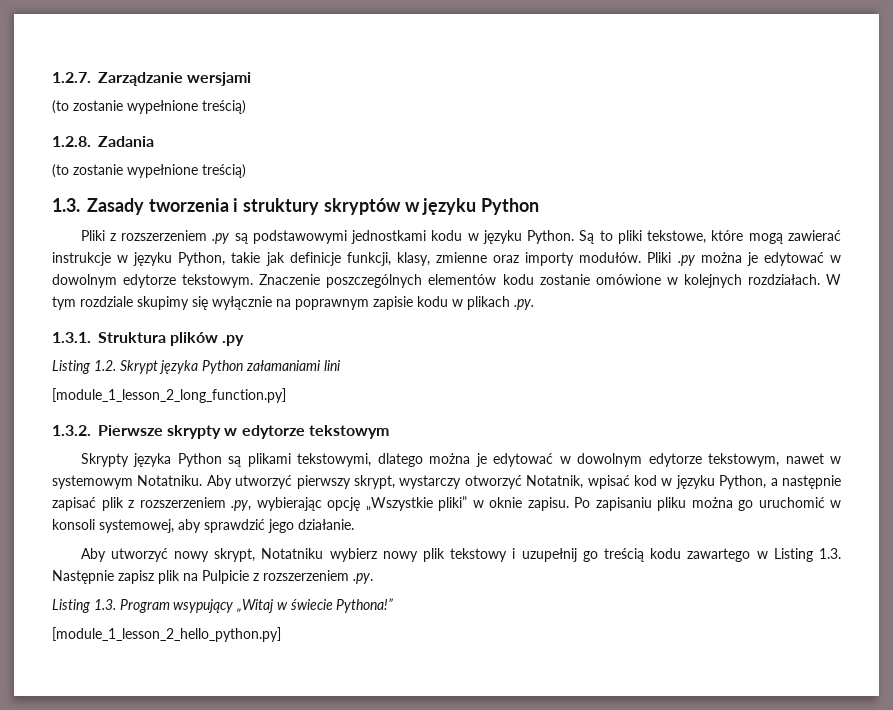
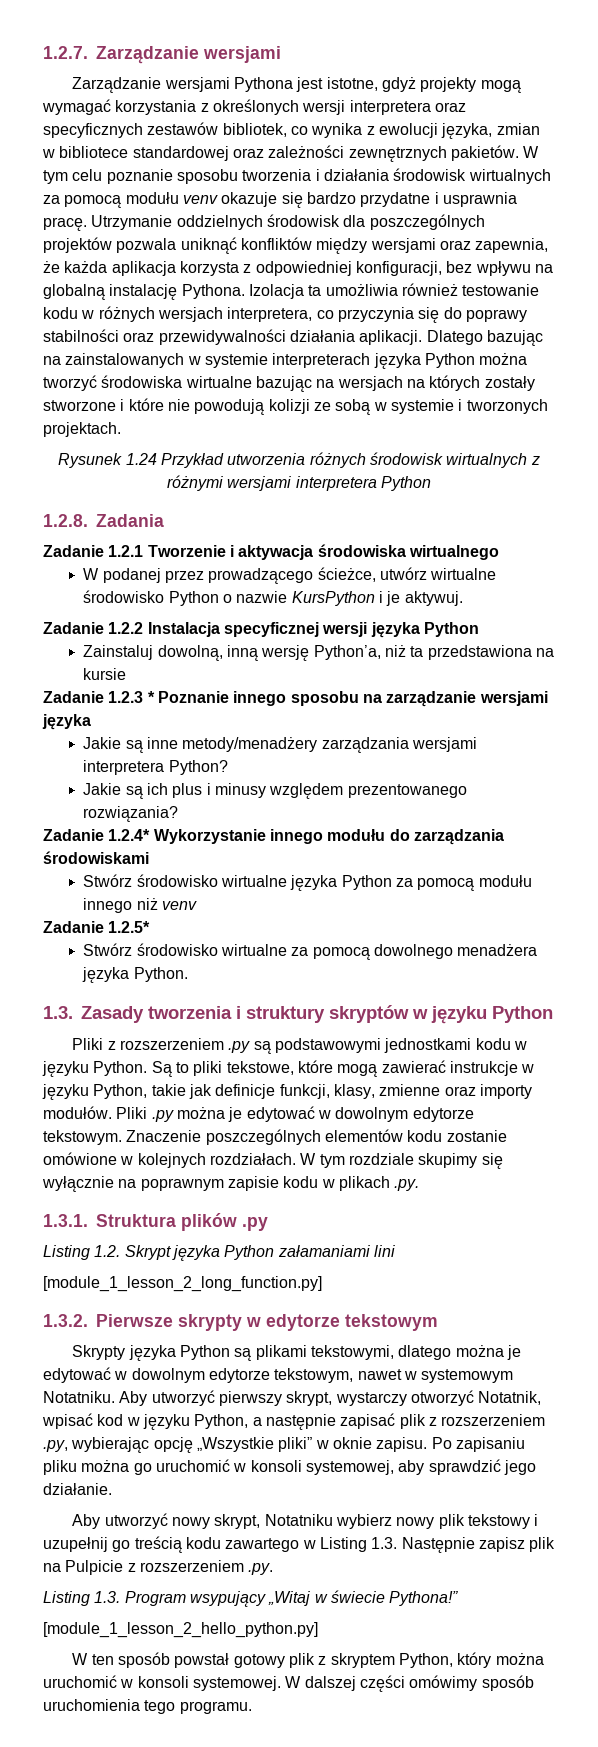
[52,100,246,114] [52,136,154,147] [52,164,246,178] (to zostanie wypełnione treścią) // 1.2.8. Zadania // (to zostanie wypełnione treścią) -> [72,77,521,93] [42,99,466,115] [43,122,540,139] [42,145,540,162] [43,168,551,184] [43,192,517,208] [43,214,485,231] [43,237,549,254] [43,261,553,276] [43,283,540,300] [43,306,527,323] [43,329,543,346] [43,353,528,369] [43,375,535,392] [43,398,548,415] [43,422,121,437] [58,452,540,468] [167,475,431,491] [43,514,164,527] [43,544,499,560] [83,567,497,584] [83,590,463,606] [43,622,479,638] [83,645,554,661] [83,668,127,680] [43,691,548,707] [42,714,91,730] [83,737,477,753] [83,760,228,775] [83,783,467,799] [83,806,179,822] [43,829,504,845] [43,851,149,864] [83,874,532,891] [83,898,197,913] [43,921,151,933] [83,943,538,960] [82,967,188,983] Zarządzanie wersjami Pythona jest istotne, gdyż projekty mogą wymagać korzystania z określonych wersji interpretera oraz specyficznych zestawów bibliotek, co wynika z ewolucji języka, zmian w bibliotece standardowej oraz zależności zewnętrznych pakietów. W tym celu poznanie sposobu tworzenia i działania środowisk wirtualnych za pomocą modułu venv okazuje się bardzo przydatne i usprawnia pracę. Utrzymanie oddzielnych środowisk dla poszczególnych projektów pozwala uniknąć konfliktów między wersjami oraz zapewnia, że każda aplikacja korzysta z odpowiedniej konfiguracji, bez wpływu na globalną instalację Pythona. Izolacja ta umożliwia również testowanie kodu w różnych wersjach interpretera, co przyczynia się do poprawy stabilności oraz przewidywalności działania aplikacji. Dlatego bazując na zainstalowanych w systemie interpreterach języka Python można tworzyć środowiska wirtualne bazując na wersjach na których zostały stworzone i które nie powodują kolizji ze sobą w systemie i tworzonych projektach. // Rysunek 1.24 Przykład utworzenia różnych środowisk wirtualnych z różnymi wersjami interpretera Python // 1.2.8. Zadania // Zadanie 1.2.1 Tworzenie i aktywacja środowiska wirtualnego // W podanej przez prowadzącego ścieżce, utwórz wirtualne środowisko Python o nazwie KursPython i je aktywuj. // Zadanie 1.2.2 Instalacja specyficznej wersji języka Python // Zainstaluj dowolną, inną wersję Python’a, niż ta przedstawiona na kursie // Zadanie 1.2.3 * Poznanie innego sposobu na zarządzanie wersjami języka // Jakie są inne metody/menadżery zarządzania wersjami interpretera Python? // Jakie są ich plus i minusy względem prezentowanego rozwiązania? // Zadanie 1.2.4* Wykorzystanie innego modułu do zarządzania środowiskami // Stwórz środowisko wirtualne języka Python za pomocą modułu innego niż venv // Zadanie 1.2.5* // Stwórz środowisko wirtualne za pomocą dowolnego menadżera języka Python.
(281, 634) none -> [72,1652,544,1668] [43,1675,534,1692] [43,1699,252,1714] // W ten sposób powstał gotowy plik z skryptem Python, który można uruchomić w konsoli systemowej. W dalszej części omówimy sposób uruchomienia tego programu.

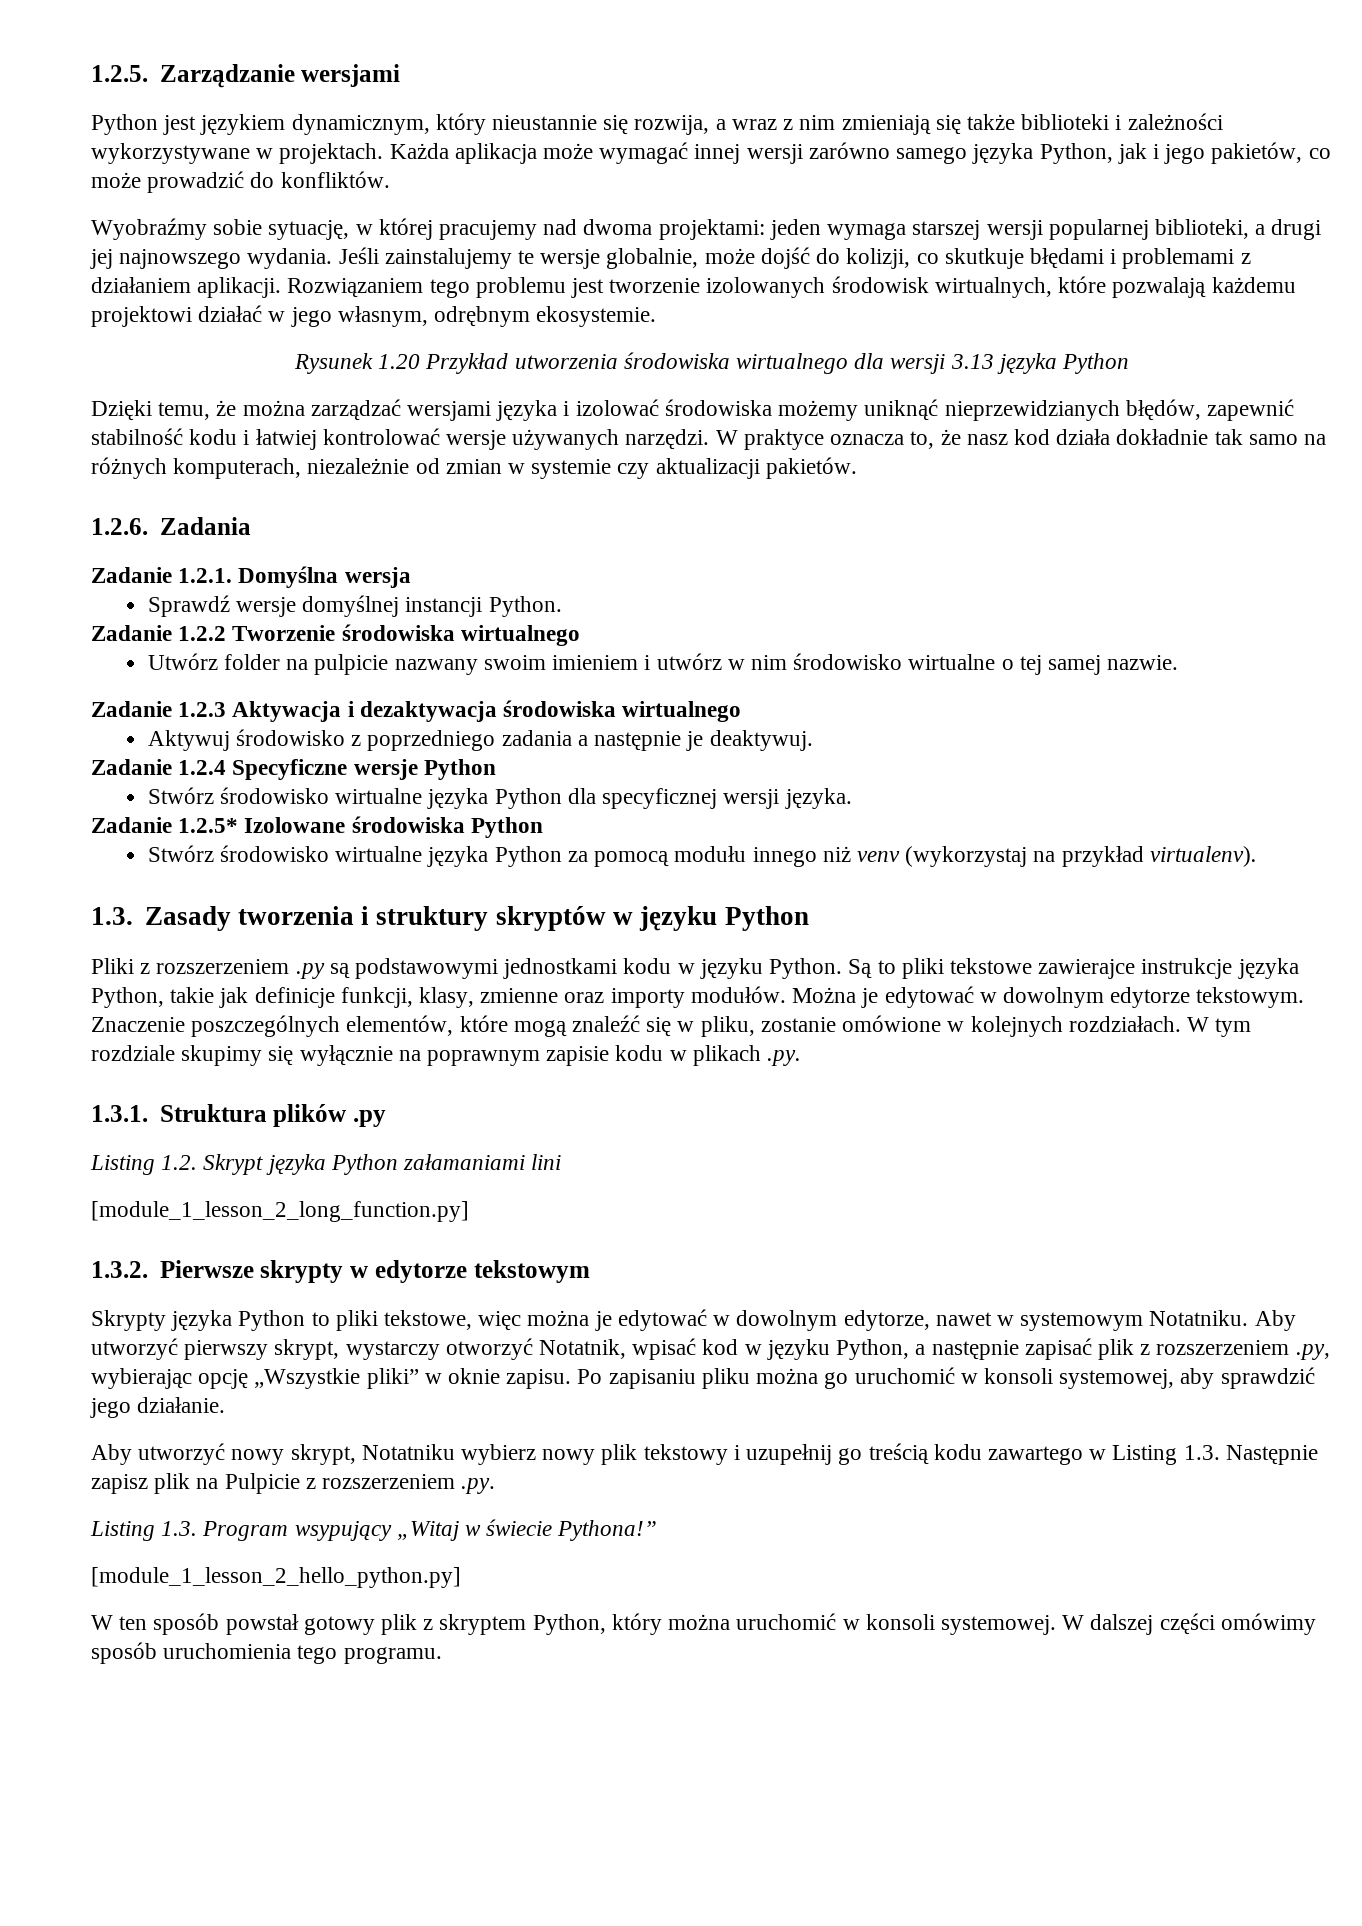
[43,46,88,59] 1.2.7. -> [91,65,148,82] 1.2.5.
[72,77,521,93] [42,99,466,115] [43,122,540,139] [42,145,540,162] [43,168,551,184] [43,192,517,208] [43,214,485,231] [43,237,549,254] [43,261,553,276] [43,283,540,300] [43,306,527,323] [43,329,543,346] [43,353,528,369] [43,375,535,392] [43,398,548,415] [43,422,121,437] [58,452,540,468] [167,475,431,491] [43,514,164,527] [43,544,499,560] [83,567,497,584] [83,590,463,606] [43,622,479,638] [83,645,554,661] [83,668,127,680] [43,691,548,707] [42,714,91,730] [83,737,477,753] [83,760,228,775] [83,783,467,799] [83,806,179,822] [43,829,504,845] [43,851,149,864] Zarządzanie wersjami Pythona jest istotne, gdyż projekty mogą wymagać korzystania z określonych wersji interpretera oraz specyficznych zestawów bibliotek, co wynika z ewolucji języka, zmian w bibliotece standardowej oraz zależności zewnętrznych pakietów. W tym celu poznanie sposobu tworzenia i działania środowisk wirtualnych za pomocą modułu venv okazuje się bardzo przydatne i usprawnia pracę. Utrzymanie oddzielnych środowisk dla poszczególnych projektów pozwala uniknąć konfliktów między wersjami oraz zapewnia, że każda aplikacja korzysta z odpowiedniej konfiguracji, bez wpływu na globalną instalację Pythona. Izolacja ta umożliwia również testowanie kodu w różnych wersjach interpretera, co przyczynia się do poprawy stabilności oraz przewidywalności działania aplikacji. Dlatego bazując na zainstalowanych w systemie interpreterach języka Python można tworzyć środowiska wirtualne bazując na wersjach na których zostały stworzone i które nie powodują kolizji ze sobą w systemie i tworzonych projektach. // Rysunek 1.24 Przykład utworzenia różnych środowisk wirtualnych z różnymi wersjami interpretera Python // 1.2.8. Zadania // Zadanie 1.2.1 Tworzenie i aktywacja środowiska wirtualnego // W podanej przez prowadzącego ścieżce, utwórz wirtualne środowisko Python o nazwie KursPython i je aktywuj. // Zadanie 1.2.2 Instalacja specyficznej wersji języka Python // Zainstaluj dowolną, inną wersję Python’a, niż ta przedstawiona na kursie // Zadanie 1.2.3 * Poznanie innego sposobu na zarządzanie wersjami języka // Jakie są inne metody/menadżery zarządzania wersjami interpretera Python? // Jakie są ich plus i minusy względem prezentowanego rozwiązania? // Zadanie 1.2.4* Wykorzystanie innego modułu do zarządzania środowiskami -> [91,113,1223,135] [91,142,1331,164] [91,171,390,193] [91,218,1322,240] [90,247,1251,269] [91,276,1296,298] [91,305,657,327] [293,352,1130,374] [91,399,1294,421] [91,428,1326,450] [91,457,857,479] [91,517,251,535] [91,566,411,588] [147,595,562,617] [91,624,580,646] [147,653,1179,675] [91,700,742,722] [147,729,813,751] [91,759,496,780] [147,787,852,809] [91,816,543,838] Python jest językiem dynamicznym, który nieustannie się rozwija, a wraz z nim zmieniają się także biblioteki i zależności wykorzystywane w projektach. Każda aplikacja może wymagać innej wersji zarówno samego języka Python, jak i jego pakietów, co może prowadzić do konfliktów. // Wyobraźmy sobie sytuację, w której pracujemy nad dwoma projektami: jeden wymaga starszej wersji popularnej biblioteki, a drugi jej najnowszego wydania. Jeśli zainstalujemy te wersje globalnie, może dojść do kolizji, co skutkuje błędami i problemami z działaniem aplikacji. Rozwiązaniem tego problemu jest tworzenie izolowanych środowisk wirtualnych, które pozwalają każdemu projektowi działać w jego własnym, odrębnym ekosystemie. // Rysunek 1.20 Przykład utworzenia środowiska wirtualnego dla wersji 3.13 języka Python // Dzięki temu, że można zarządzać wersjami języka i izolować środowiska możemy uniknąć nieprzewidzianych błędów, zapewnić stabilność kodu i łatwiej kontrolować wersje używanych narzędzi. W praktyce oznacza to, że nasz kod działa dokładnie tak samo na różnych komputerach, niezależnie od zmian w systemie czy aktualizacji pakietów. // 1.2.6. Zadania // Zadanie 1.2.1. Domyślna wersja // Sprawdź wersje domyślnej instancji Python. // Zadanie 1.2.2 Tworzenie środowiska wirtualnego // Utwórz folder na pulpicie nazwany swoim imieniem i utwórz w nim środowisko wirtualne o tej samej nazwie. // Zadanie 1.2.3 Aktywacja i dezaktywacja środowiska wirtualnego // Aktywuj środowisko z poprzedniego zadania a następnie je deaktywuj. // Zadanie 1.2.4 Specyficzne wersje Python // Stwórz środowisko wirtualne języka Python dla specyficznej wersji języka. // Zadanie 1.2.5* Izolowane środowiska Python
[43,921,151,933] [83,943,538,960] [82,967,188,983] // Zadanie 1.2.5* // Stwórz środowisko wirtualne za pomocą dowolnego menadżera języka Python. -> [905,846,1257,867] (wykorzystaj na przykład virtualenv).
[226,1060,535,1077] [42,1084,89,1100] tekstowe, które mogą zawierać instrukcje w języku -> [949,958,1299,979] tekstowe zawierajce instrukcje języka
[116,1107,225,1122] Pliki .py można -> [792,987,857,1003] Można
[324,1129,443,1142] elementów kodu -> [346,1015,755,1037] elementów, które mogą znaleźć się w pliku,
[234,1345,521,1361] [43,1367,354,1383] są plikami tekstowymi, dlatego można je edytować w dowolnym edytorze tekstowym, -> [311,1309,930,1331] to pliki tekstowe, więc można je edytować w dowolnym edytorze,

